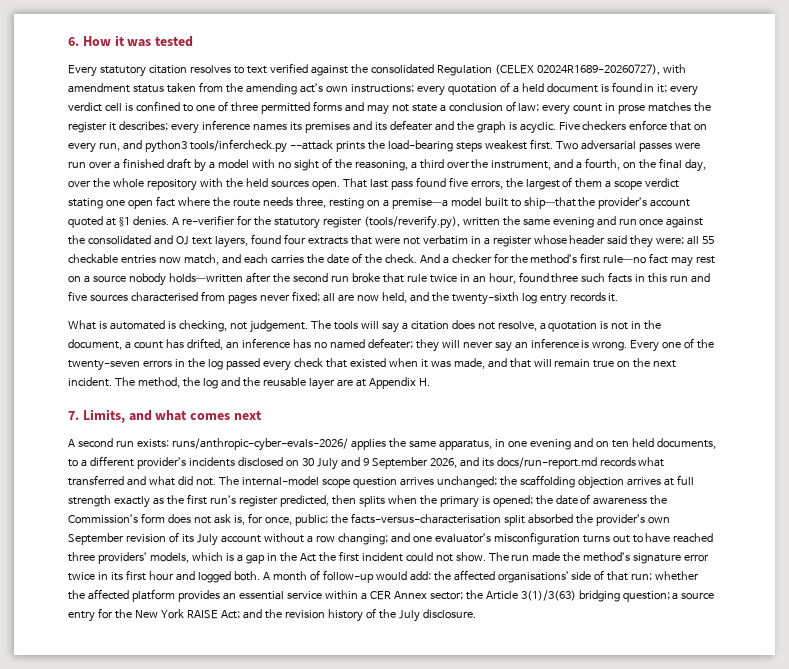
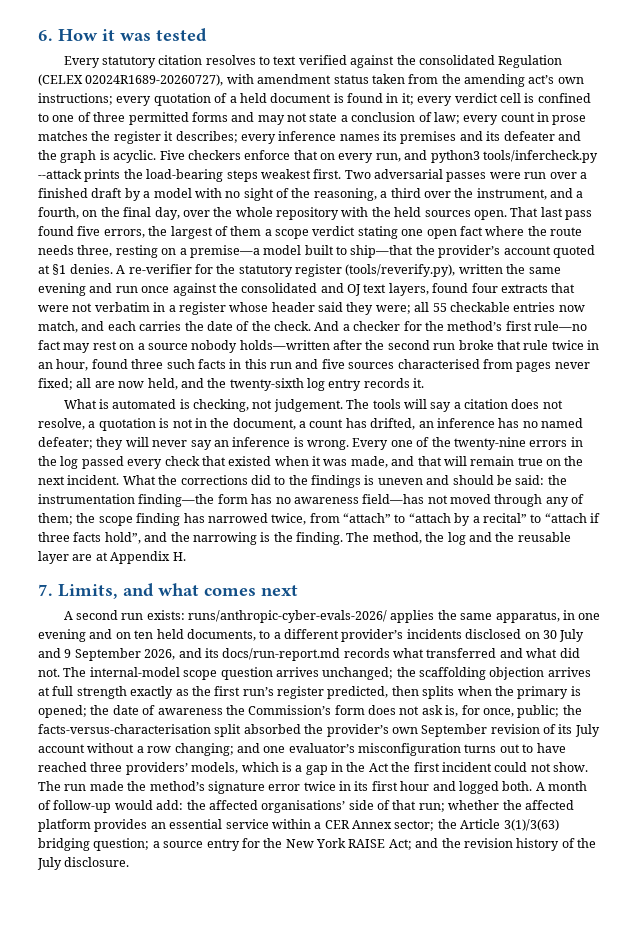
[68,360,140,371] twenty-seven -> [453,437,526,450] twenty-nine
(112, 382) none -> [122,475,567,488] [38,494,585,507] [38,513,600,526] [38,532,343,545] What the corrections did to the findings is uneven and should be said: the instrumentation finding—the form has no awareness field—has not moved through any of them; the scope finding has narrowed twice, from “attach” to “attach by a recital” to “attach if three facts hold”, and the narrowing is the finding.

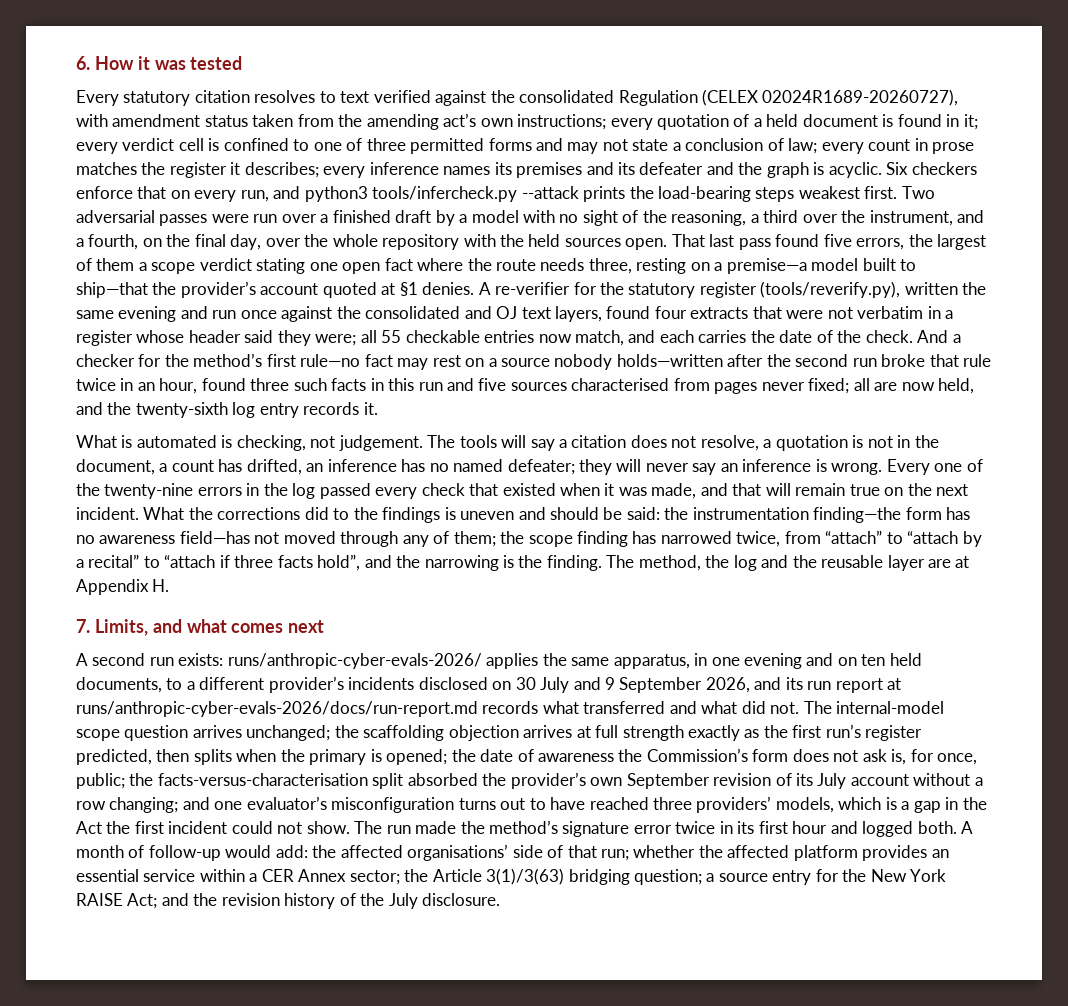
[159,150,185,160] Five -> [886,162,909,175] Six
[222,648,341,661] docs/run-report.md -> [807,678,902,693] [76,701,478,717] run report at runs/anthropic-cyber-evals-2026/docs/run-report.md

